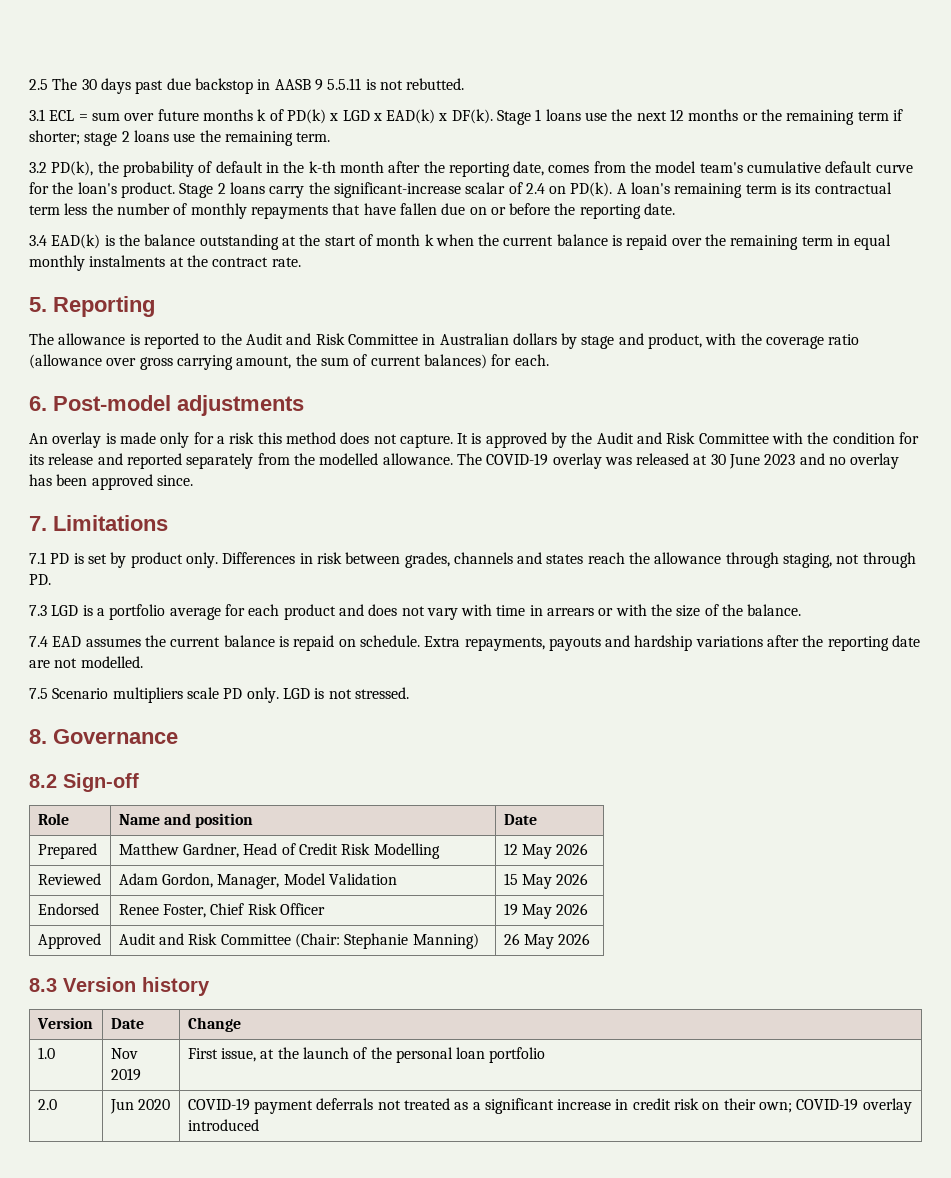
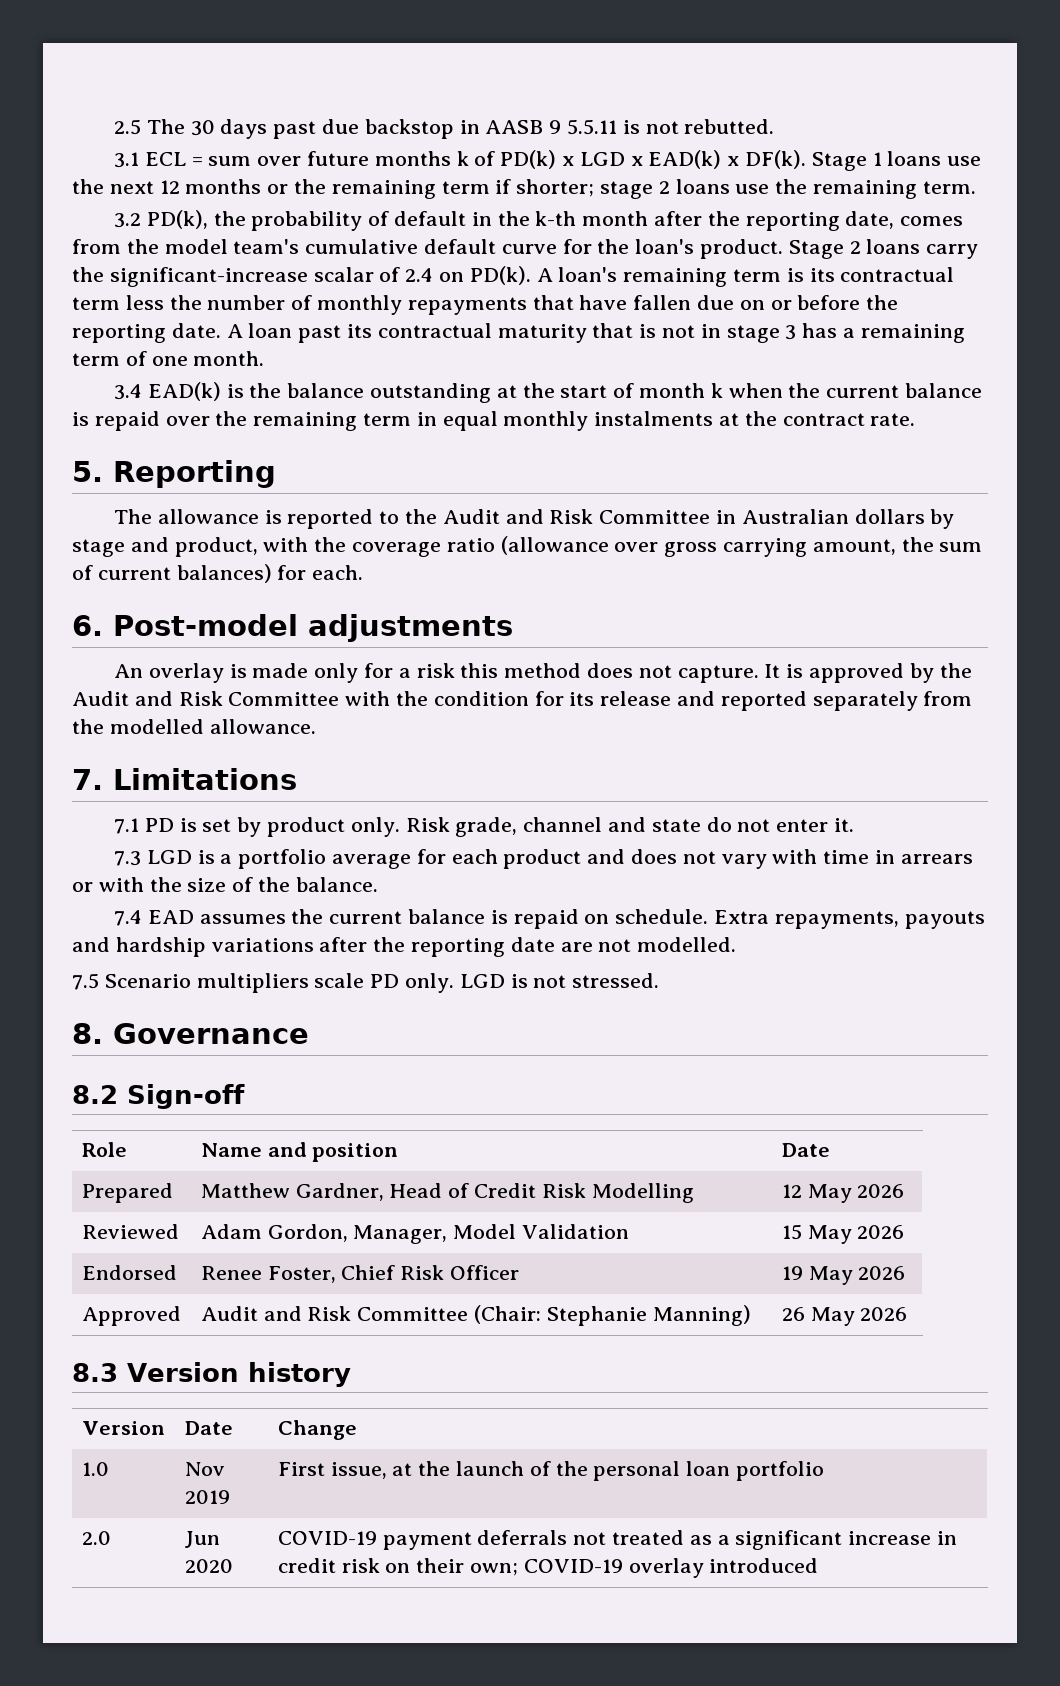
(676, 209) none -> [226,323,965,343] [72,351,265,366] A loan past its contractual maturity that is not in stage 3 has a remaining term of one month.
[456,453,900,469] [29,474,193,490] The COVID-19 overlay was released at 30 June 2023 and no overlay has been approved since. -> (316, 726) none
[222,552,916,568] [29,574,51,585] Differences in risk between grades, channels and states reach the allowance through staging, not through PD. -> [405,817,855,837] Risk grade, channel and state do not enter it.

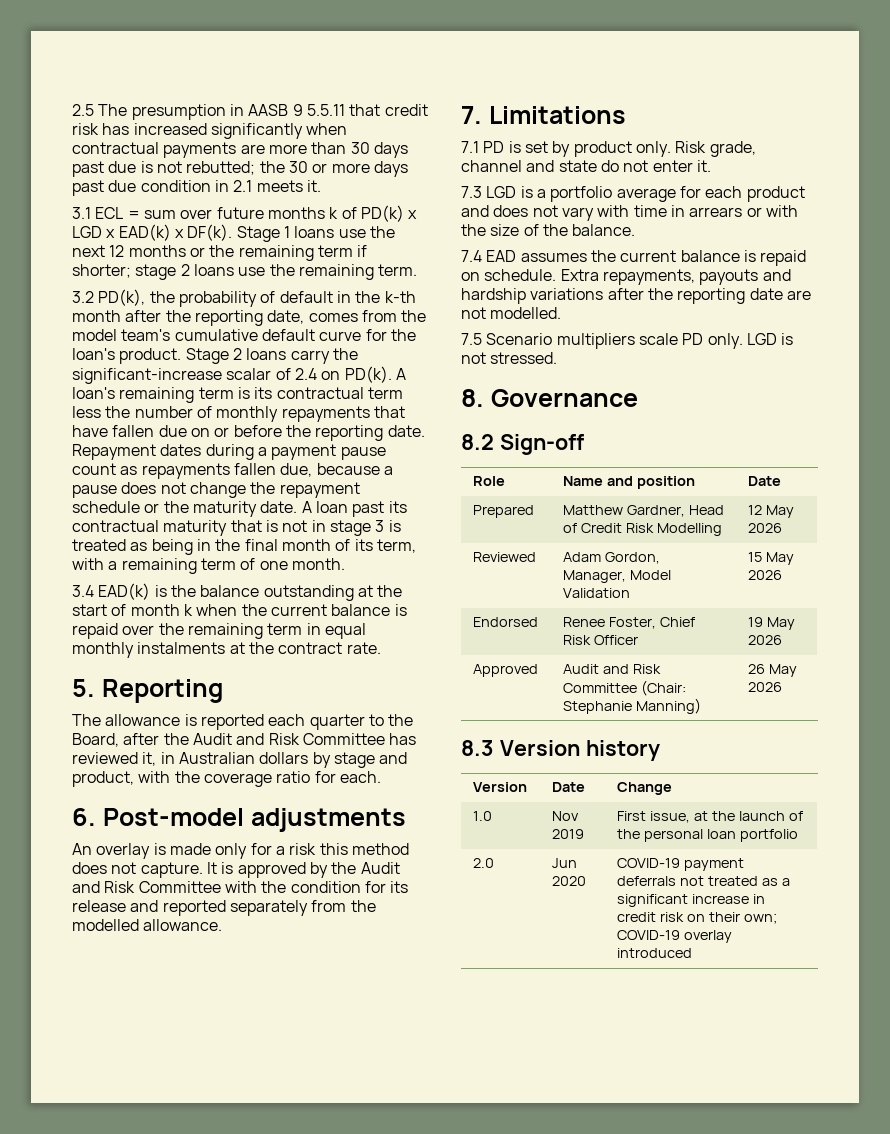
[190,119,775,139] 30 days past due backstop in AASB 9 5.5.11 is not rebutted. -> [131,104,428,120] [72,123,348,139] [72,142,408,158] [72,161,408,177] [72,180,321,196] presumption in AASB 9 5.5.11 that credit risk has increased significantly when contractual payments are more than 30 days past due is not rebutted; the 30 or more days past due condition in 2.1 meets it.
(221, 330) none -> [72,444,386,460] [72,463,393,479] [72,482,360,498] [72,501,298,517] Repayment dates during a payment pause count as repayments fallen due, because a pause does not change the repayment schedule or the maturity date.
[802,323,838,338] has -> [388,520,401,532] [72,539,416,555] [72,558,104,570] is treated as being in the final month of its term, with
[379,509,711,524] to the Audit and Risk Committee -> [268,714,414,730] [72,733,417,747] [72,752,157,766] each quarter to the Board, after the Audit and Risk Committee has reviewed it,
[500,536,983,557] [72,564,272,583] (allowance over gross carrying amount, the sum of current balances) -> (311, 777) none

